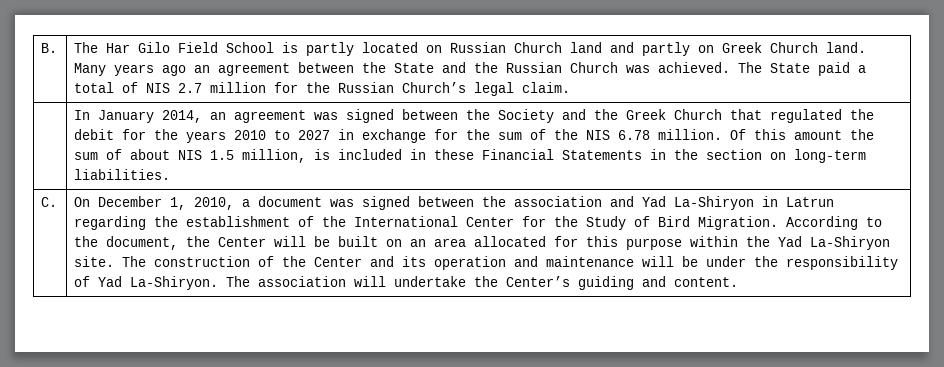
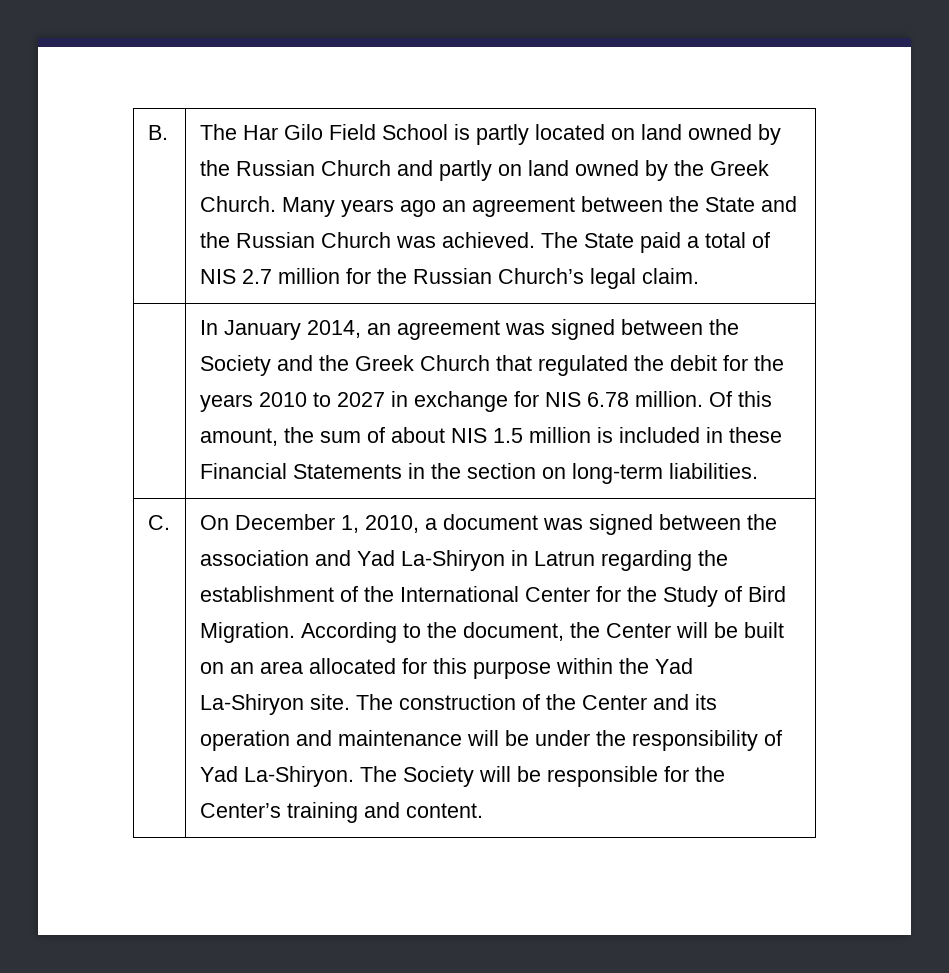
[450,42,603,53] Russian Church land -> [640,124,781,145] [199,160,391,176] land owned by the Russian Church
[722,42,867,53] Greek Church land. -> [527,160,769,181] [199,196,276,212] land owned by the Greek Church.
[466,129,579,140] the sum of the -> (539, 399) none
[794,130,843,140] amount -> [199,428,278,446] amount,
[242,149,307,163] million, -> [528,427,591,443] million
[258,276,467,287] association will undertake -> [402,766,689,787] Society will be responsible for
[578,276,635,290] guiding -> [286,802,358,823] training

